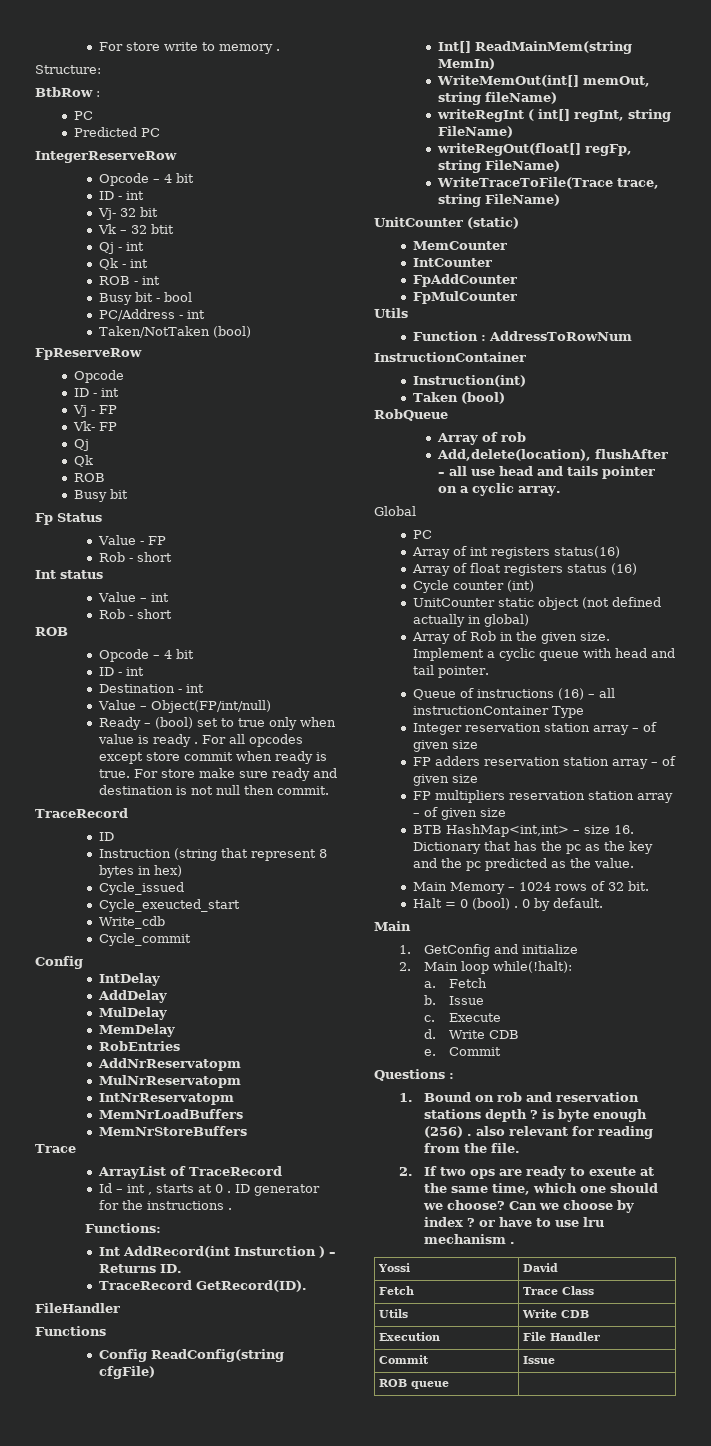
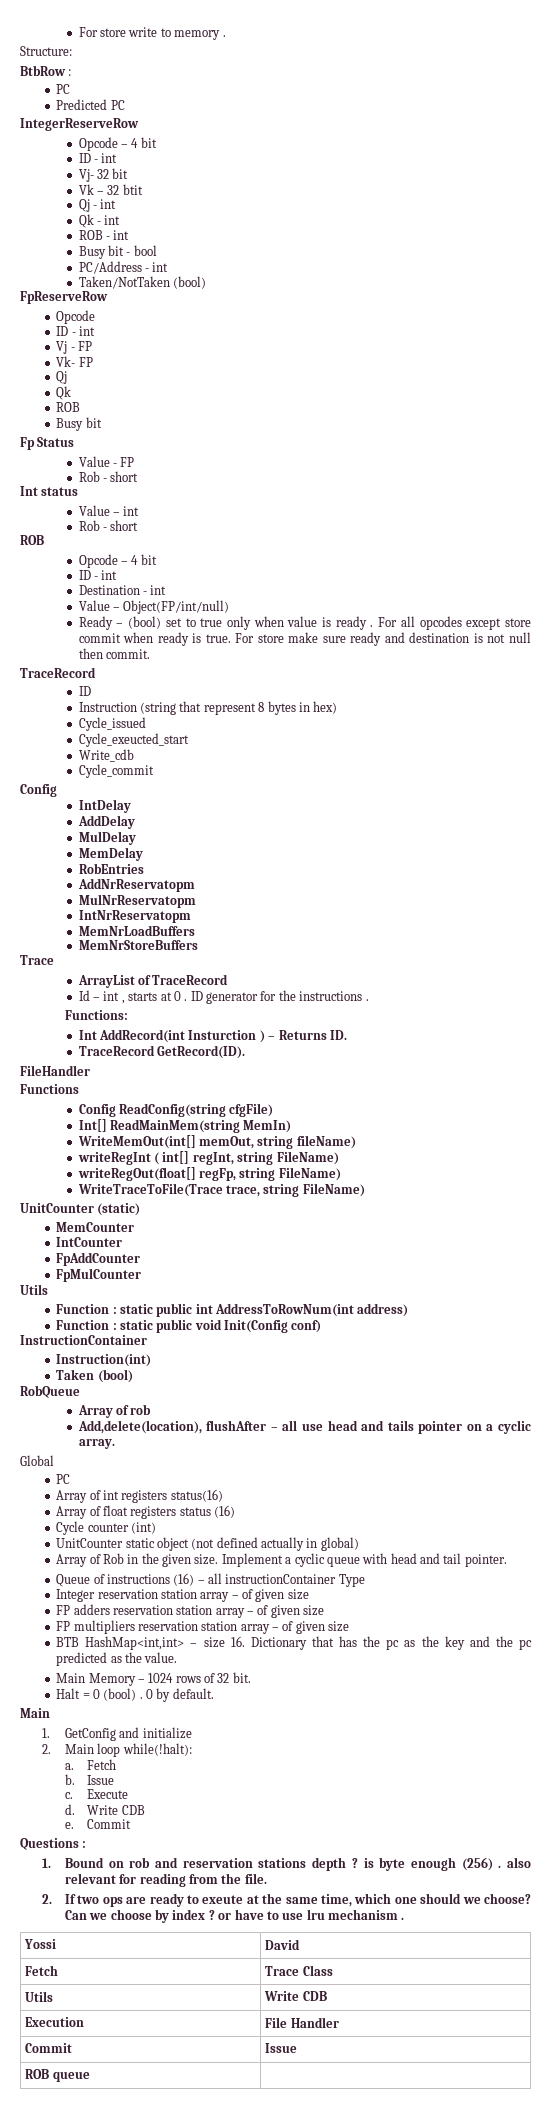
[488,331,632,341] AddressToRowNum -> [119,1303,409,1317] [56,1319,322,1333] static public int AddressToRowNum(int address) // Function : static public void Init(Config conf)

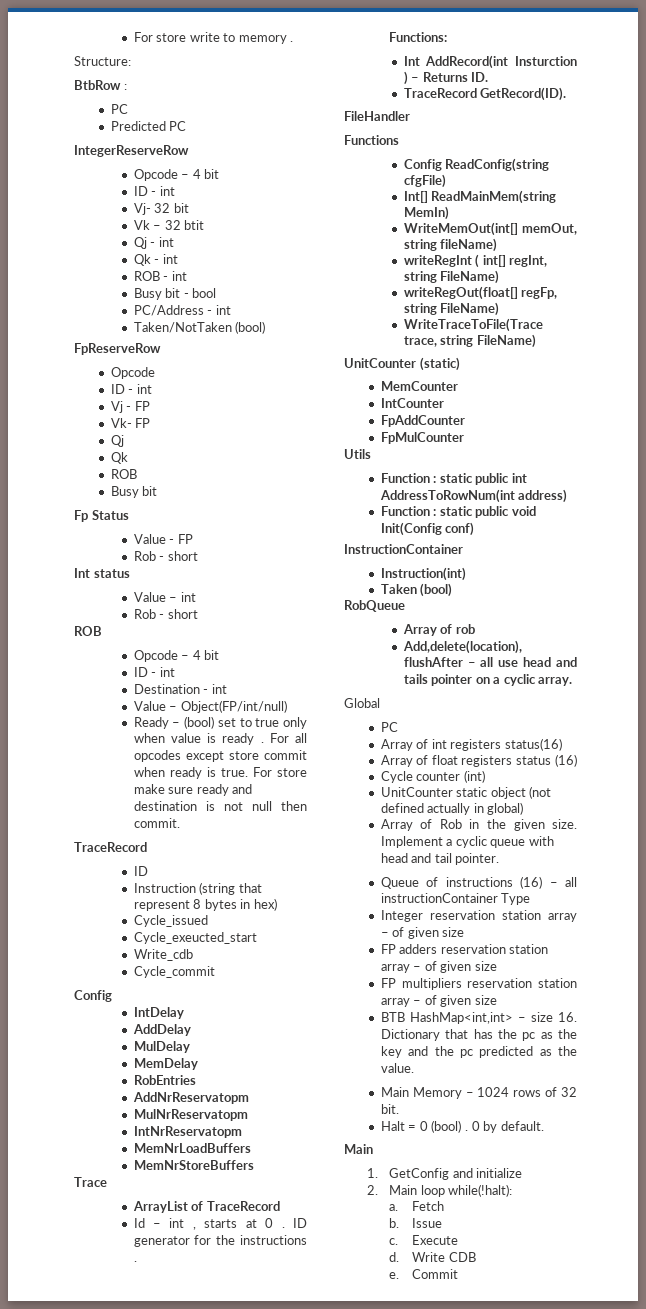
[20,1838,87,1850] [42,1857,532,1871] [64,1873,267,1887] [42,1893,532,1907] [64,1909,405,1923] [24,1939,57,1949] [265,1939,301,1950] [25,1965,59,1976] [265,1965,333,1976] [25,1991,54,2002] [264,1991,327,2001] [25,2017,85,2027] [265,2017,339,2028] [25,2043,73,2053] [265,2043,298,2053] [25,2069,90,2082] // Questions : // 1. Bound on rob and reservation stations depth ? is byte enough (256) . also relevant for reading from the file. // 2. If two ops are ready to exeute at the same time, which one should we choose? Can we choose by index ? or have to use lru mechanism . // Yossi | David // Fetch | Trace Class // Utils | Write CDB // Execution | File Handler // Commit | Issue // ROB queue | -> (458, 1274) none

